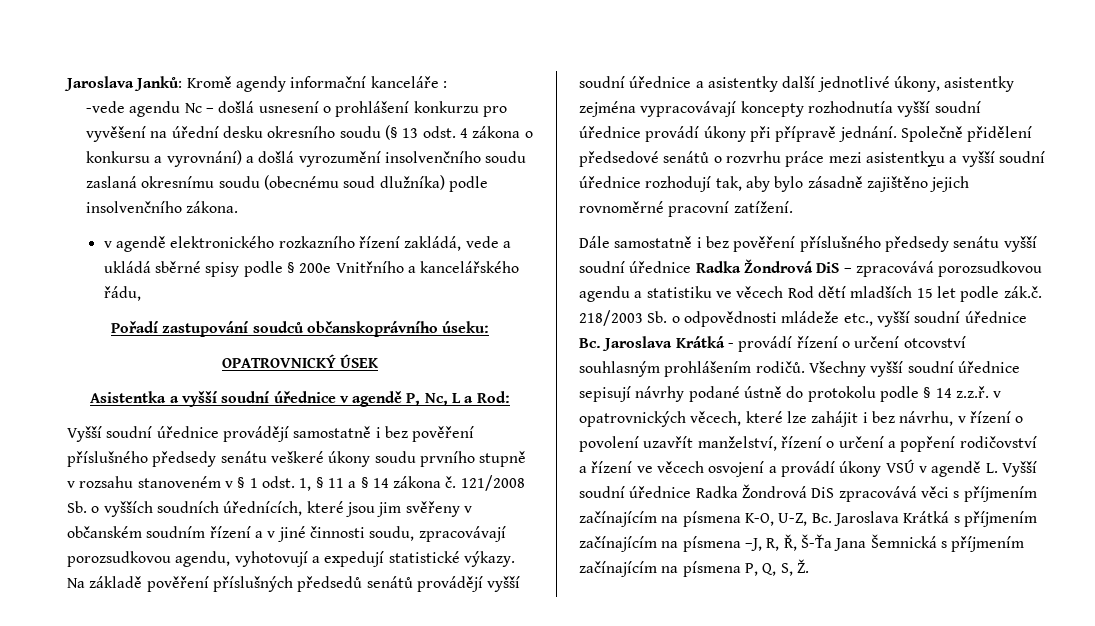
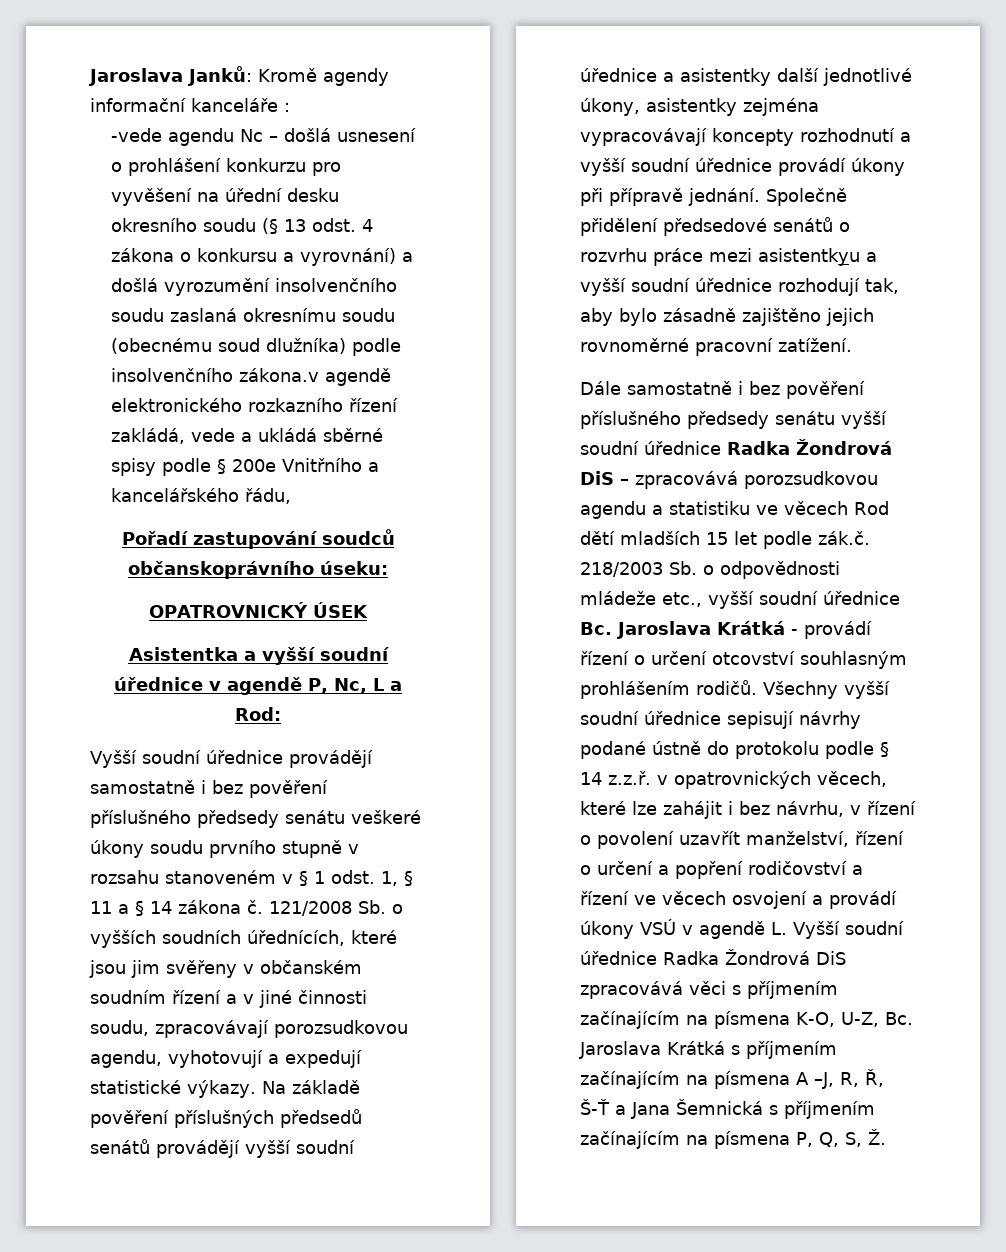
[186,201,239,213] [103,241,112,248] zákona. // v -> [239,368,320,382] zákona.v
[807,101,893,113] rozhodnutía -> [800,128,911,142] rozhodnutí a
(741, 544) none -> [796,1072,809,1085] A
[800,534,832,548] Š-Ťa -> [580,1099,626,1115] Š-Ť a

